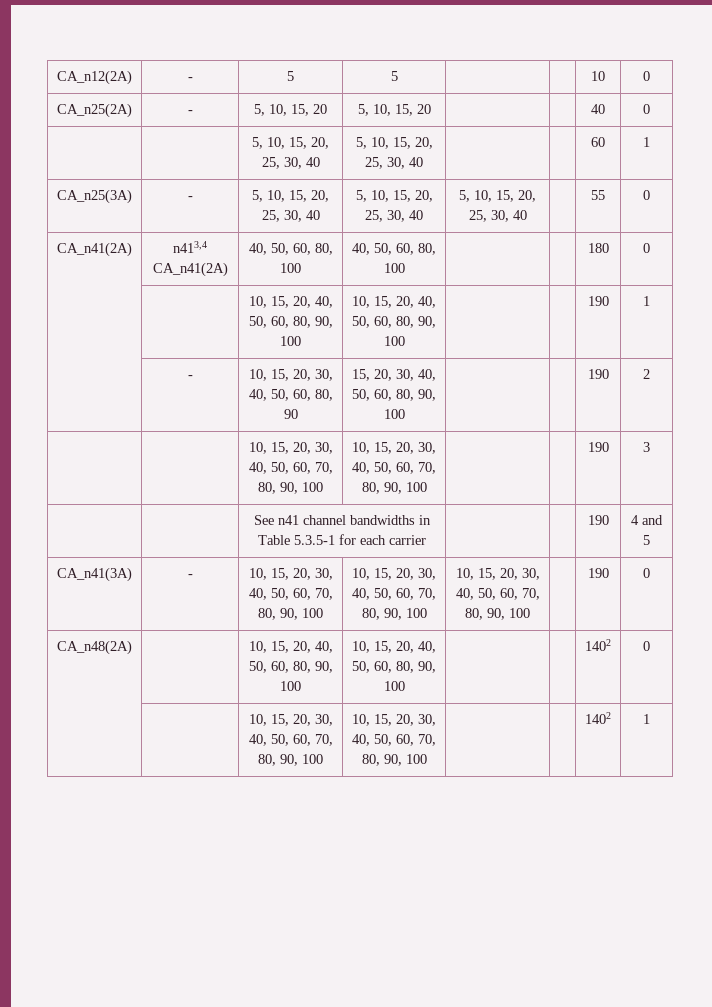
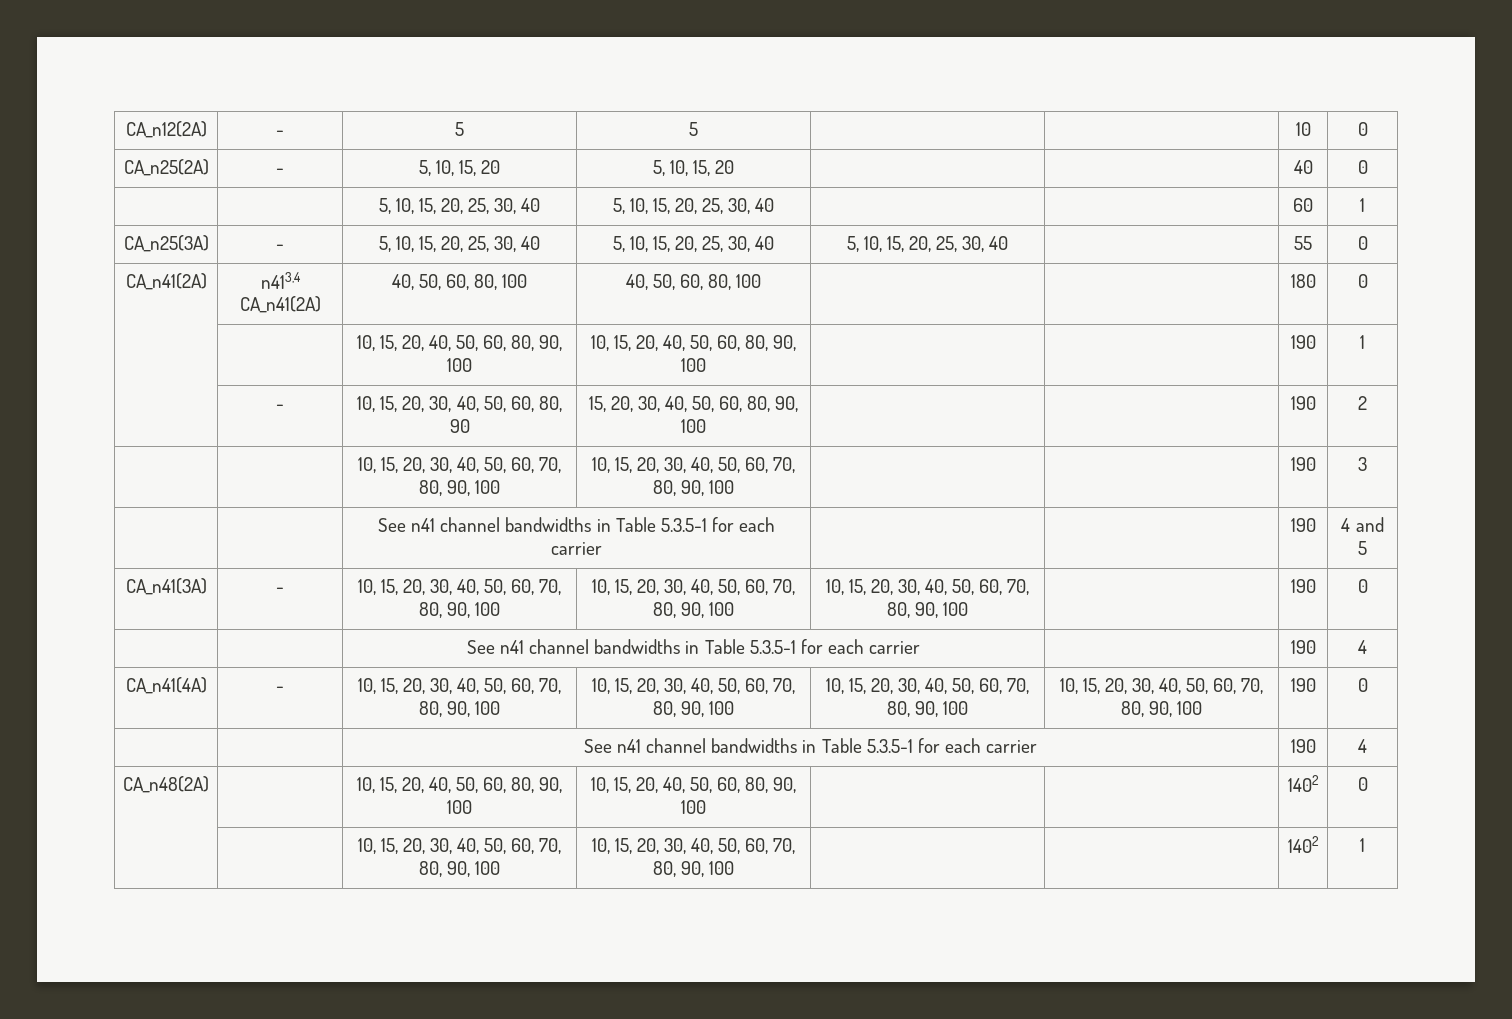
(650, 573) none -> [466,639,921,654] [1290,640,1316,654] [1358,640,1367,654] [125,677,207,694] [276,686,284,692] [357,678,562,694] [418,701,501,717] [591,678,796,694] [652,701,735,717] [825,678,1030,694] [886,701,969,717] [1059,678,1264,694] [1120,701,1203,717] [1290,678,1316,692] [1357,678,1368,692] [583,738,1038,753] [1290,739,1316,753] [1358,739,1367,753] // | | See n41 channel bandwidths in Table 5.3.5-1 for each carrier | | 190 | 4 // CA_n41(4A) | - | 10, 15, 20, 30, 40, 50, 60, 70, 80, 90, 100 | 10, 15, 20, 30, 40, 50, 60, 70, 80, 90, 100 | 10, 15, 20, 30, 40, 50, 60, 70, 80, 90, 100 | 10, 15, 20, 30, 40, 50, 60, 70, 80, 90, 100 | 190 | 0 // | | See n41 channel bandwidths in Table 5.3.5-1 for each carrier | 190 | 4

